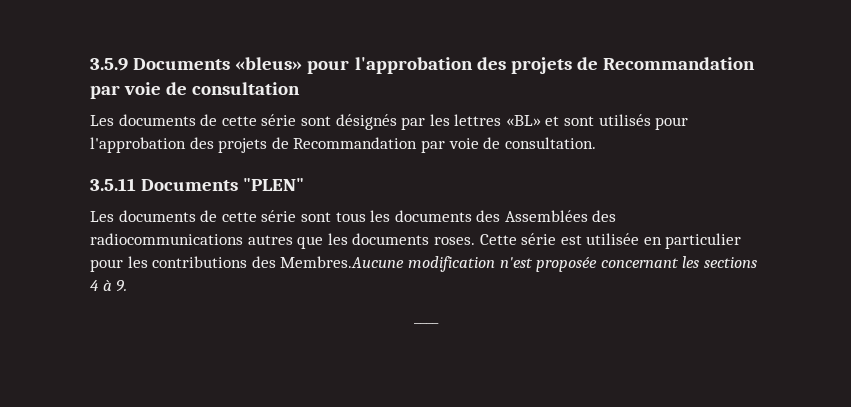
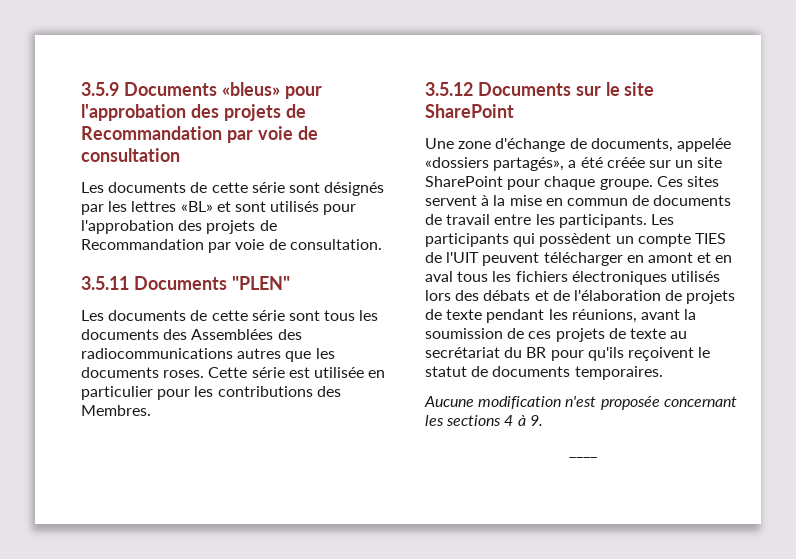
[280,256,405,268] Membres.Aucune -> [81,405,151,416] [425,82,655,96] [425,104,514,118] [425,138,731,152] [425,157,723,171] [425,176,719,190] [425,195,732,206] [425,214,674,228] [425,233,726,247] [425,252,733,266] [425,271,720,285] [425,290,736,304] [425,309,697,323] [425,328,688,342] [425,347,711,361] [425,366,663,380] [424,396,474,407] Membres. // 3.5.12 Documents sur le site SharePoint // Une zone d'échange de documents, appelée «dossiers partagés», a été créée sur un site SharePoint pour chaque groupe. Ces sites servent à la mise en commun de documents de travail entre les participants. Les participants qui possèdent un compte TIES de l'UIT peuvent télécharger en amont et en aval tous les fichiers électroniques utilisés lors des débats et de l'élaboration de projets de texte pendant les réunions, avant la soumission de ces projets de texte au secrétariat du BR pour qu'ils reçoivent le statut de documents temporaires. // Aucune

